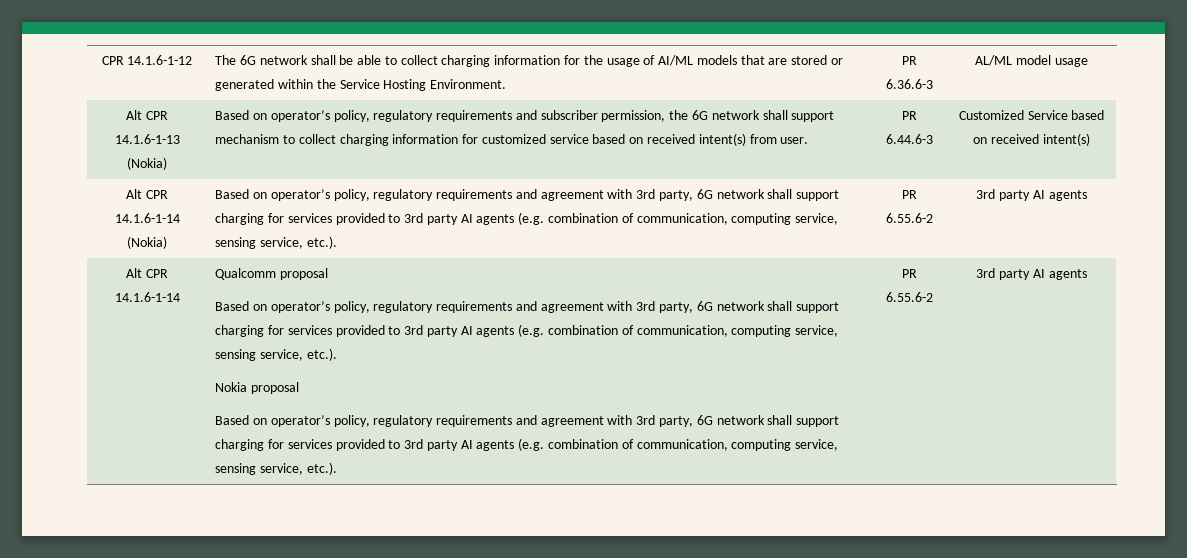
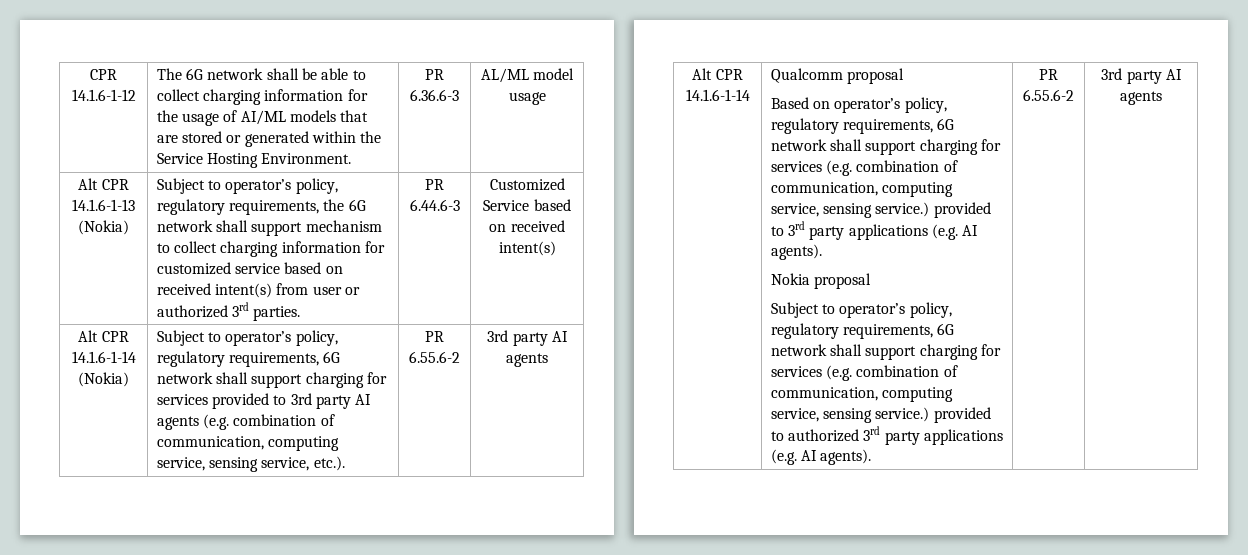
[215,110,666,122] Based on operator’s policy, regulatory requirements and subscriber permission, -> [156,178,338,194] [156,199,319,215] Subject to operator’s policy, regulatory requirements,
[780,137,809,144] user. -> [312,286,360,295] [156,302,301,321] user or authorized 3rd parties.
[215,189,693,201] Based on operator’s policy, regulatory requirements and agreement with 3rd party, -> [156,330,338,346] [156,351,319,367] Subject to operator’s policy, regulatory requirements,
[436,301,840,313] [215,324,839,337] [215,348,337,361] requirements and agreement with 3rd party, 6G network shall support charging for services provided to 3rd party AI agents (e.g. combination of communication, computing service, sensing service, etc.). -> [842,118,955,134] [770,139,1001,155] [770,160,958,176] [770,182,953,197] [770,202,991,218] [770,221,979,240] [770,244,822,260] requirements, 6G network shall support charging for services (e.g. combination of communication, computing service, sensing service.) provided to 3rd party applications (e.g. AI agents).
[215,415,840,427] [215,438,839,451] [215,462,337,475] Based on operator’s policy, regulatory requirements and agreement with 3rd party, 6G network shall support charging for services provided to 3rd party AI agents (e.g. combination of communication, computing service, sensing service, etc.). -> [770,302,952,318] [770,323,955,339] [770,344,1001,360] [770,365,958,381] [770,387,953,402] [770,407,991,423] [770,426,1003,445] [770,449,872,465] Subject to operator’s policy, regulatory requirements, 6G network shall support charging for services (e.g. combination of communication, computing service, sensing service.) provided to authorized 3rd party applications (e.g. AI agents).

